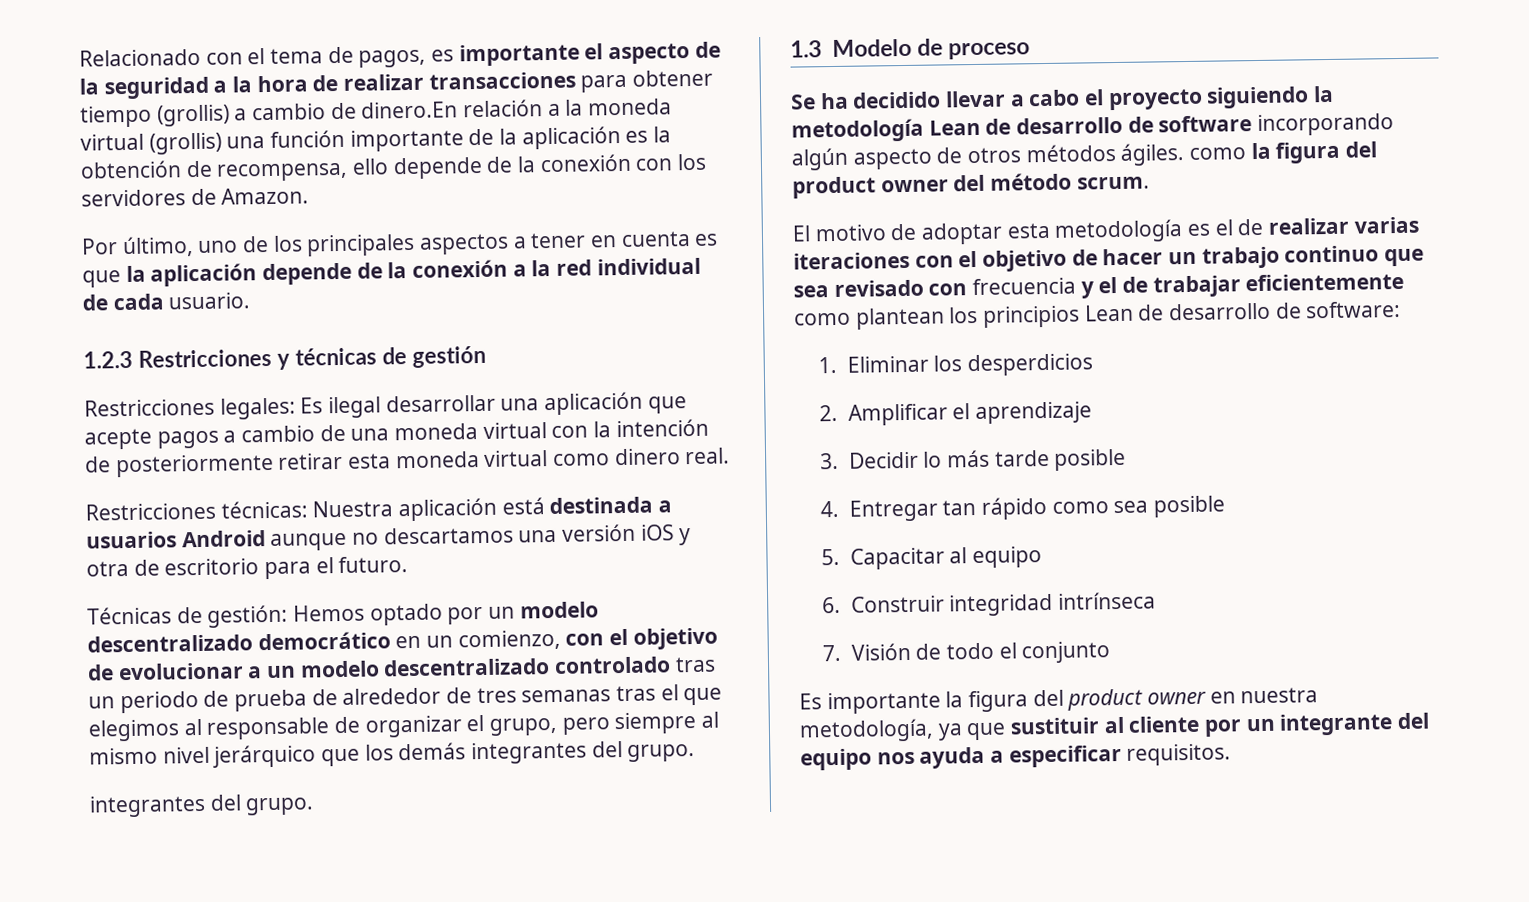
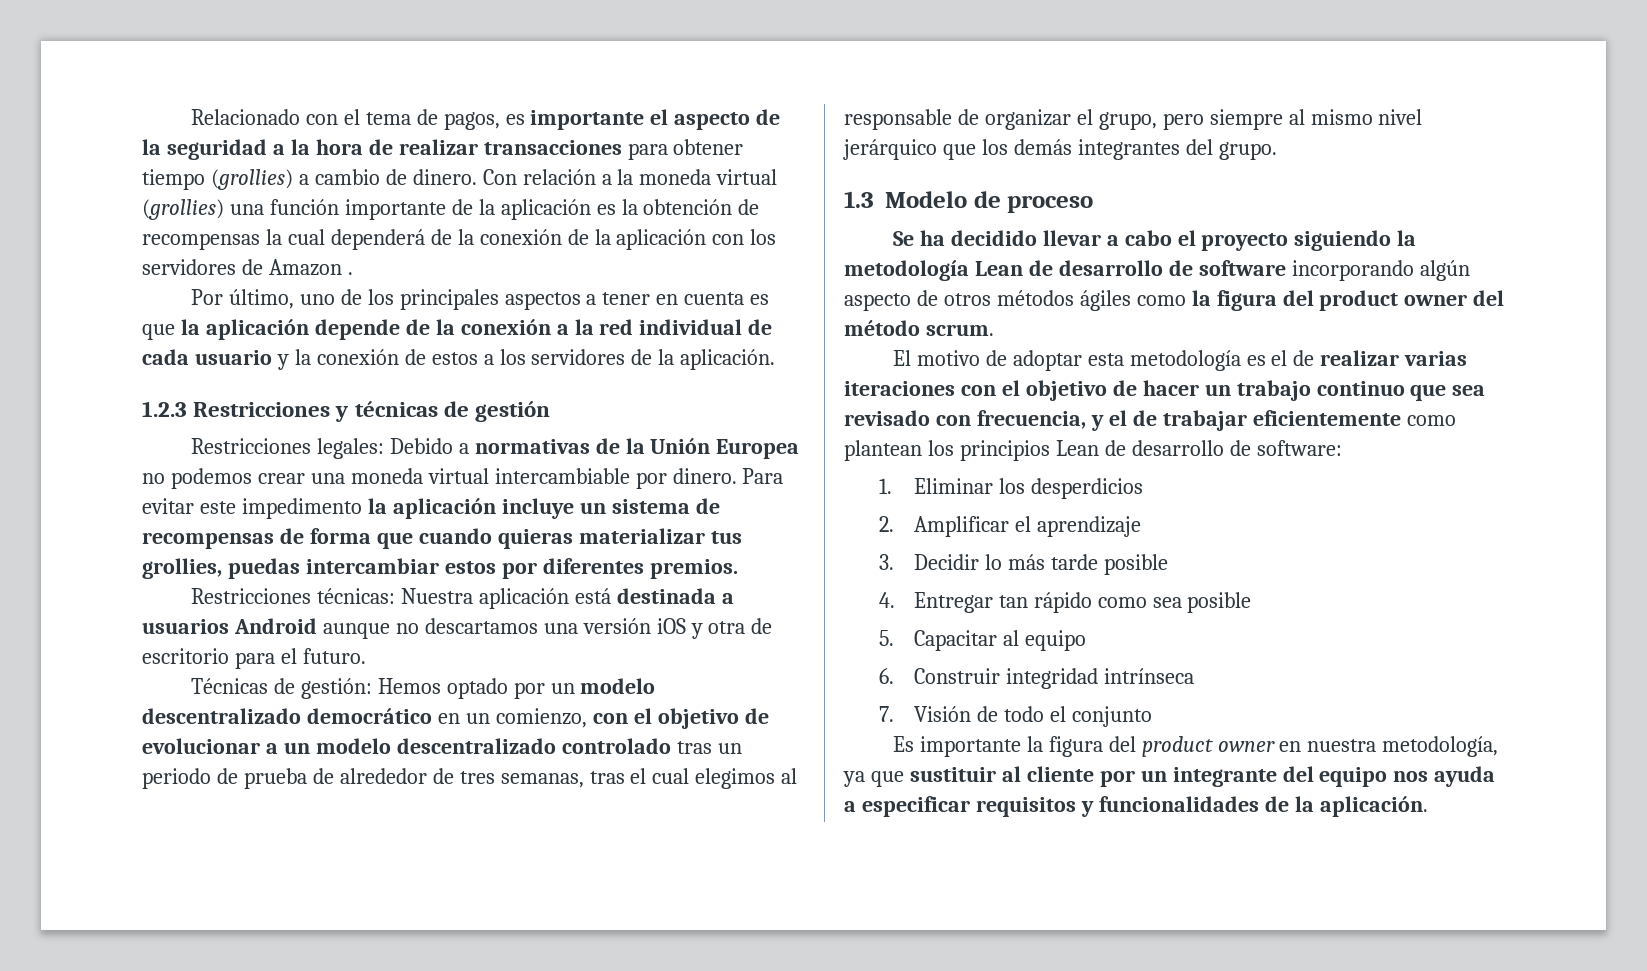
[156,101,459,127] (grollis) a cambio de dinero.En -> [210,169,517,190] (grollies) a cambio de dinero. Con
[148,132,222,155] (grollis) -> [142,199,224,220] (grollies)
[216,153,632,182] recompensa, ello depende de la conexión -> [142,229,707,250] recompensas la cual dependerá de la conexión de la aplicación
[221,187,310,205] Amazon. -> [268,259,353,276] Amazon .
[168,292,251,310] usuario. -> [194,349,776,370] usuario y la conexión de estos a los servidores de la aplicación.
[300,391,687,419] [84,418,709,450] [85,447,731,478] Es ilegal desarrollar una aplicación que acepte pagos a cambio de una moneda virtual con la intención de posteriormente retirar esta moneda virtual como dinero real. -> [389,438,800,459] [142,468,784,489] [142,498,720,519] [142,528,742,549] [142,558,738,579] Debido a normativas de la Unión Europea no podemos crear una moneda virtual intercambiable por dinero. Para evitar este impedimento la aplicación incluye un sistema de recompensas de forma que cuando quieras materializar tus grollies, puedas intercambiar estos por diferentes premios.
[521,689,612,703] semanas -> [500,773,584,788] semanas,
[683,687,723,706] que -> [652,768,690,784] cual
[89,794,315,818] // integrantes del grupo. -> (1277, 151) none
[1120,143,1185,166] ágiles. -> [1079,290,1131,311] ágiles
[972,277,1077,296] frecuencia -> [976,410,1086,429] frecuencia,
[1126,743,1232,766] requisitos. -> [975,796,1428,817] requisitos y funcionalidades de la aplicación.

